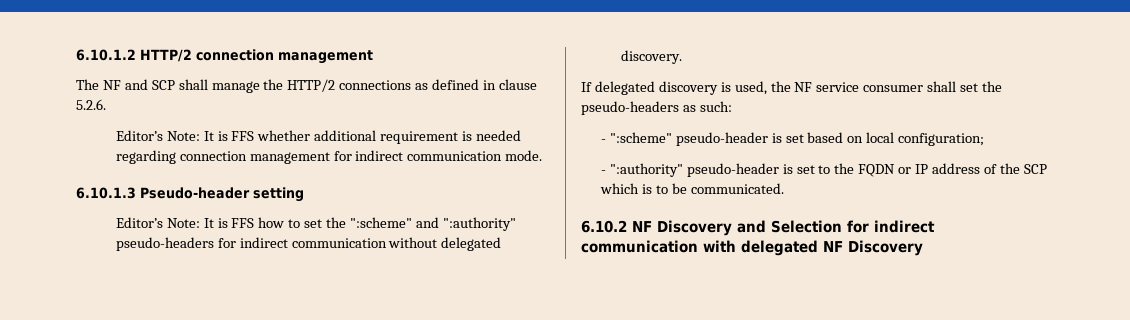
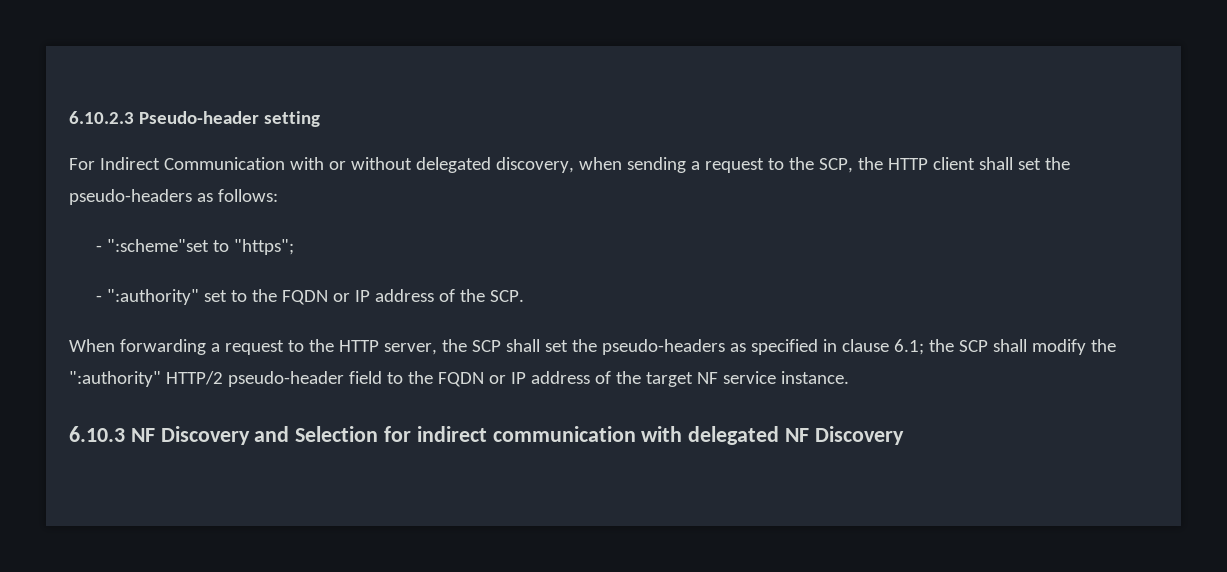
[76,49,373,64] [76,79,537,93] [76,99,106,110] [115,130,522,144] [115,150,543,164] [76,187,304,202] [115,217,516,231] [115,237,502,251] [620,50,682,64] [581,81,1003,95] [581,101,732,115] [600,132,985,146] 6.10.1.2 HTTP/2 connection management // The NF and SCP shall manage the HTTP/2 connections as defined in clause 5.2.6. // Editor’s Note: It is FFS whether additional requirement is needed regarding connection management for indirect communication mode. // 6.10.1.3 Pseudo-header setting // Editor’s Note: It is FFS how to set the ":scheme" and ":authority" pseudo-headers for indirect communication without delegated discovery. // If delegated discovery is used, the NF service consumer shall set the pseudo-headers as such: // - ":scheme" pseudo-header is set based on local configuration; -> [69,111,320,127] [69,157,1070,173] [69,189,278,205] [96,239,295,255] 6.10.2.3 Pseudo-header setting // For Indirect Communication with or without delegated discovery, when sending a request to the SCP, the HTTP client shall set the pseudo-headers as follows: // - ":scheme"set to "https";
[686,163,793,177] pseudo-header is -> (200, 297) none
[1023,164,1047,174] [599,183,784,194] [581,220,627,233] SCP which is to be communicated. // 6.10.2 -> [489,290,524,302] [69,339,1116,355] [69,371,849,387] [69,426,125,442] SCP. // When forwarding a request to the HTTP server, the SCP shall set the pseudo-headers as specified in clause 6.1; the SCP shall modify the ":authority" HTTP/2 pseudo-header field to the FQDN or IP address of the target NF service instance. // 6.10.3

